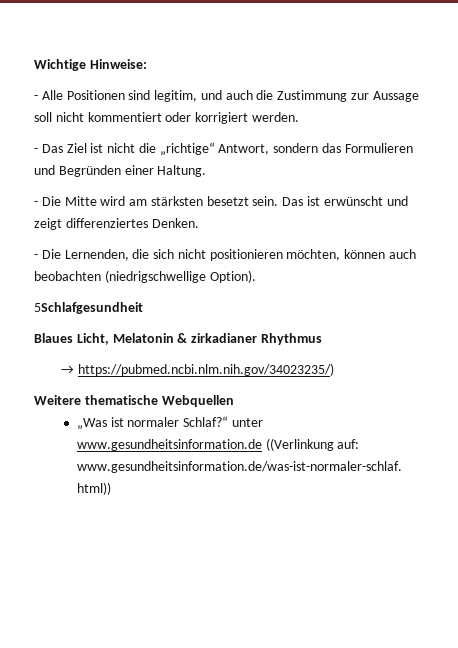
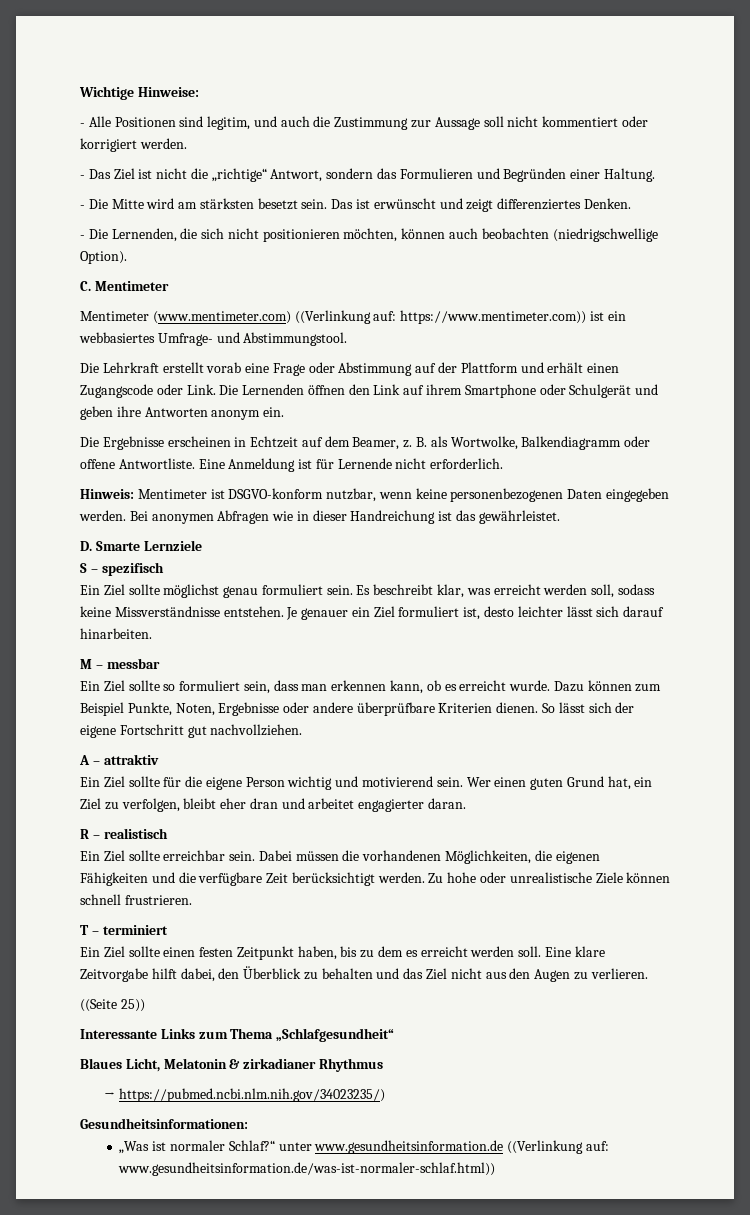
[34,302,143,314] 5Schlafgesundheit -> [80,281,169,291] [80,310,626,324] [79,332,348,346] [80,362,620,376] [80,384,659,398] [80,406,285,420] [80,436,651,450] [80,458,504,472] [80,488,670,502] [79,510,560,524] [80,540,202,551] [80,562,164,576] [80,584,655,598] [80,606,665,620] [80,628,152,639] [80,658,160,669] [80,680,662,694] [80,702,635,716] [80,724,303,738] [79,754,159,765] [80,776,653,790] [80,798,467,812] [80,828,168,839] [80,850,600,864] [80,872,671,886] [80,894,192,905] [80,925,168,935] [80,946,605,960] [80,966,648,982] [80,999,145,1012] [80,1028,395,1042] C. Mentimeter // Mentimeter (www.mentimeter.com) ((Verlinkung auf: https://www.mentimeter.com)) ist ein webbasiertes Umfrage- und Abstimmungstool. // Die Lehrkraft erstellt vorab eine Frage oder Abstimmung auf der Plattform und erhält einen Zugangscode oder Link. Die Lernenden öffnen den Link auf ihrem Smartphone oder Schulgerät und geben ihre Antworten anonym ein. // Die Ergebnisse erscheinen in Echtzeit auf dem Beamer, z. B. als Wortwolke, Balkendiagramm oder offene Antwortliste. Eine Anmeldung ist für Lernende nicht erforderlich. // Hinweis: Mentimeter ist DSGVO-konform nutzbar, wenn keine personenbezogenen Daten eingegeben werden. Bei anonymen Abfragen wie in dieser Handreichung ist das gewährleistet. // D. Smarte Lernziele // S – spezifisch // Ein Ziel sollte möglichst genau formuliert sein. Es beschreibt klar, was erreicht werden soll, sodass keine Missverständnisse entstehen. Je genauer ein Ziel formuliert ist, desto leichter lässt sich darauf hinarbeiten. // M – messbar // Ein Ziel sollte so formuliert sein, dass man erkennen kann, ob es erreicht wurde. Dazu können zum Beispiel Punkte, Noten, Ergebnisse oder andere überprüfbare Kriterien dienen. So lässt sich der eigene Fortschritt gut nachvollziehen. // A – attraktiv // Ein Ziel sollte für die eigene Person wichtig und motivierend sein. Wer einen guten Grund hat, ein Ziel zu verfolgen, bleibt eher dran und arbeitet engagierter daran. // R – realistisch // Ein Ziel sollte erreichbar sein. Dabei müssen die vorhandenen Möglichkeiten, die eigenen Fähigkeiten und die verfügbare Zeit berücksichtigt werden. Zu hohe oder unrealistische Ziele können schnell frustrieren. // T – terminiert // Ein Ziel sollte einen festen Zeitpunkt haben, bis zu dem es erreicht werden soll. Eine klare Zeitvorgabe hilft dabei, den Überblick zu behalten und das Ziel nicht aus den Augen zu verlieren. // ((Seite 25)) // Interessante Links zum Thema „Schlafgesundheit“
[34,395,234,407] Weitere thematische Webquellen -> [80,1118,248,1129] Gesundheitsinformationen:

